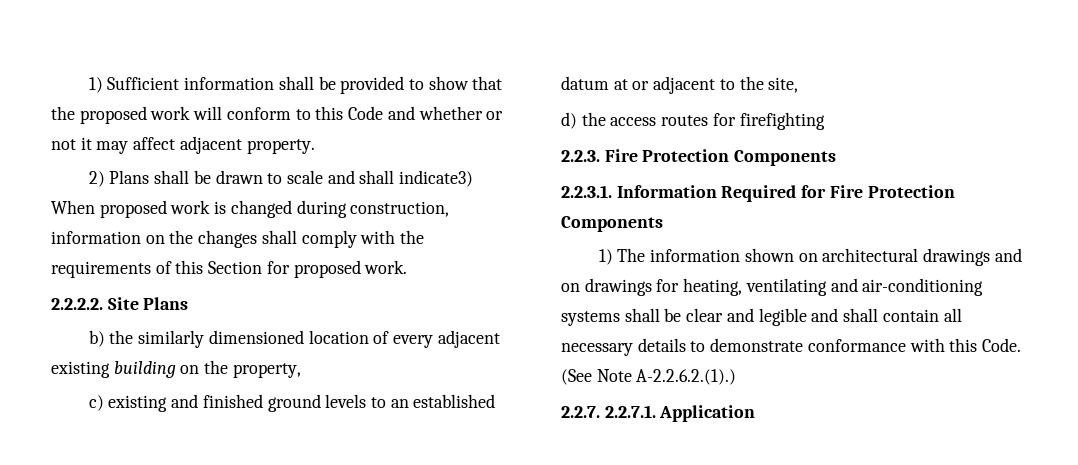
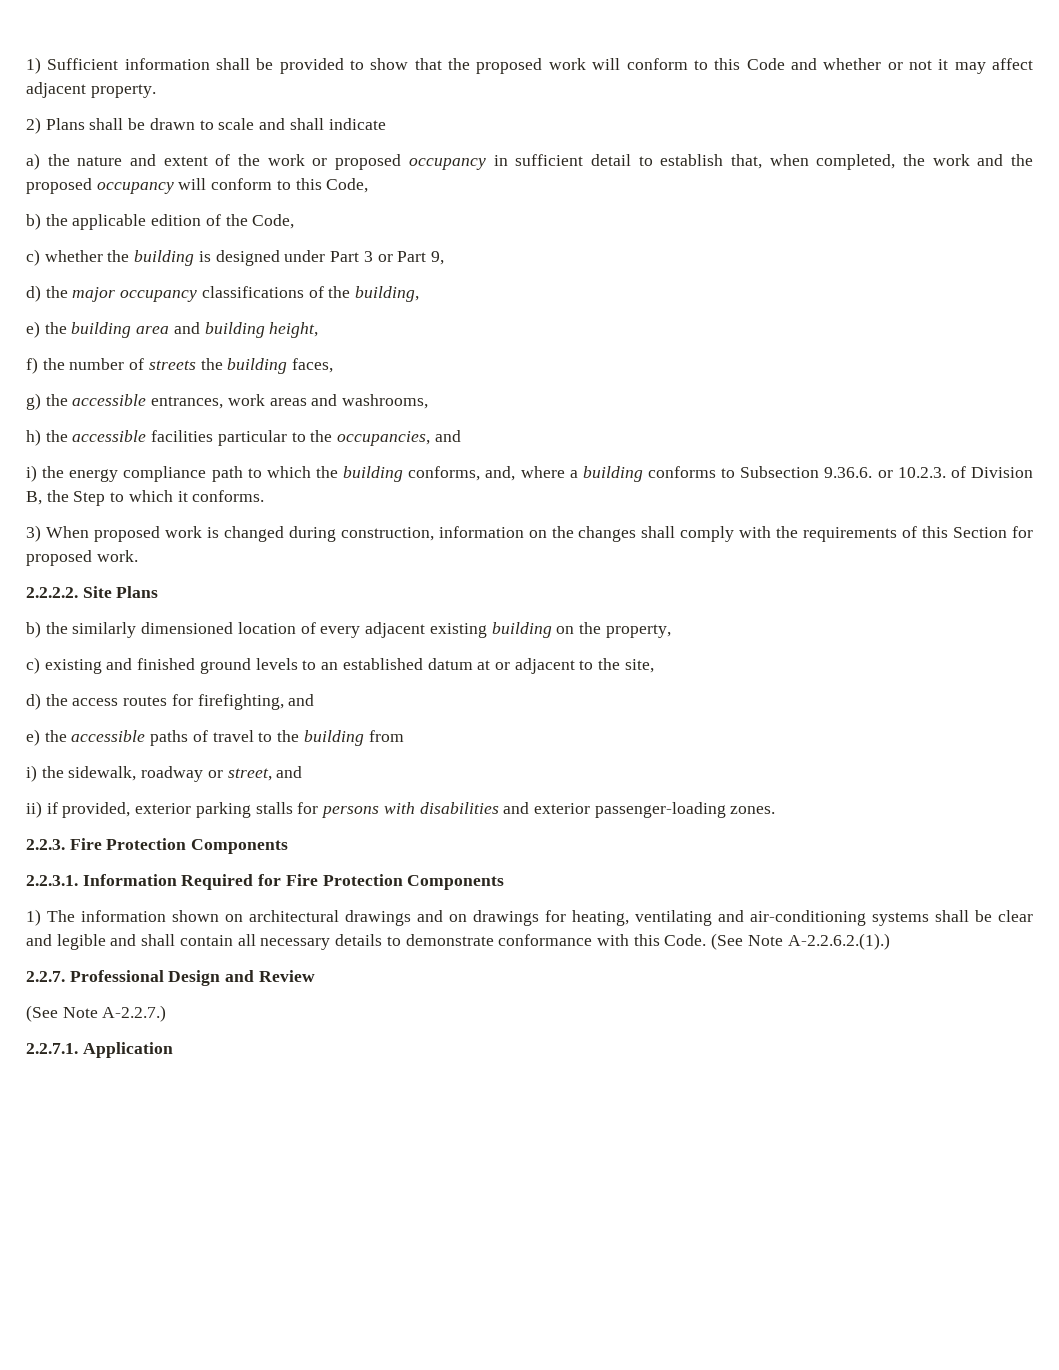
[399,170,474,187] indicate3) -> [328,118,386,130] [26,153,1033,170] [26,178,369,194] [26,213,295,230] [26,249,444,266] [26,285,420,302] [26,321,319,338] [26,357,334,374] [26,393,429,410] [26,429,461,446] [26,465,1033,482] [26,490,265,506] [26,525,41,542] indicate // a) the nature and extent of the work or proposed occupancy in sufficient detail to establish that, when completed, the work and the proposed occupancy will conform to this Code, // b) the applicable edition of the Code, // c) whether the building is designed under Part 3 or Part 9, // d) the major occupancy classifications of the building, // e) the building area and building height, // f) the number of streets the building faces, // g) the accessible entrances, work areas and washrooms, // h) the accessible facilities particular to the occupancies, and // i) the energy compliance path to which the building conforms, and, where a building conforms to Subsection 9.36.6. or 10.2.3. of Division B, the Step to which it conforms. // 3)
[739,112,825,130] firefighting -> [197,694,315,710] [26,729,404,746] [26,765,303,782] [26,801,776,818] firefighting, and // e) the accessible paths of travel to the building from // i) the sidewalk, roadway or street, and // ii) if provided, exterior parking stalls for persons with disabilities and exterior passenger-loading zones.
(600, 412) none -> [69,970,315,986] [26,1005,167,1022] Professional Design and Review // (See Note A-2.2.7.) //

